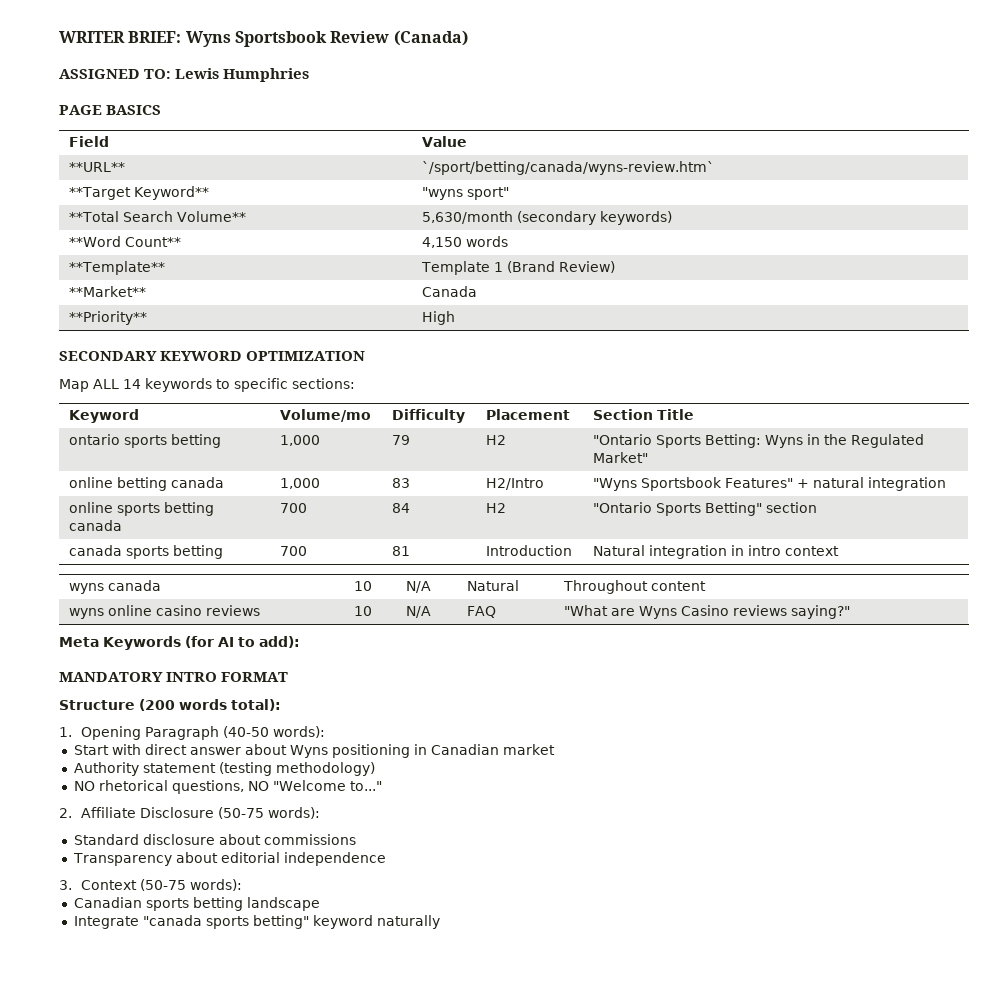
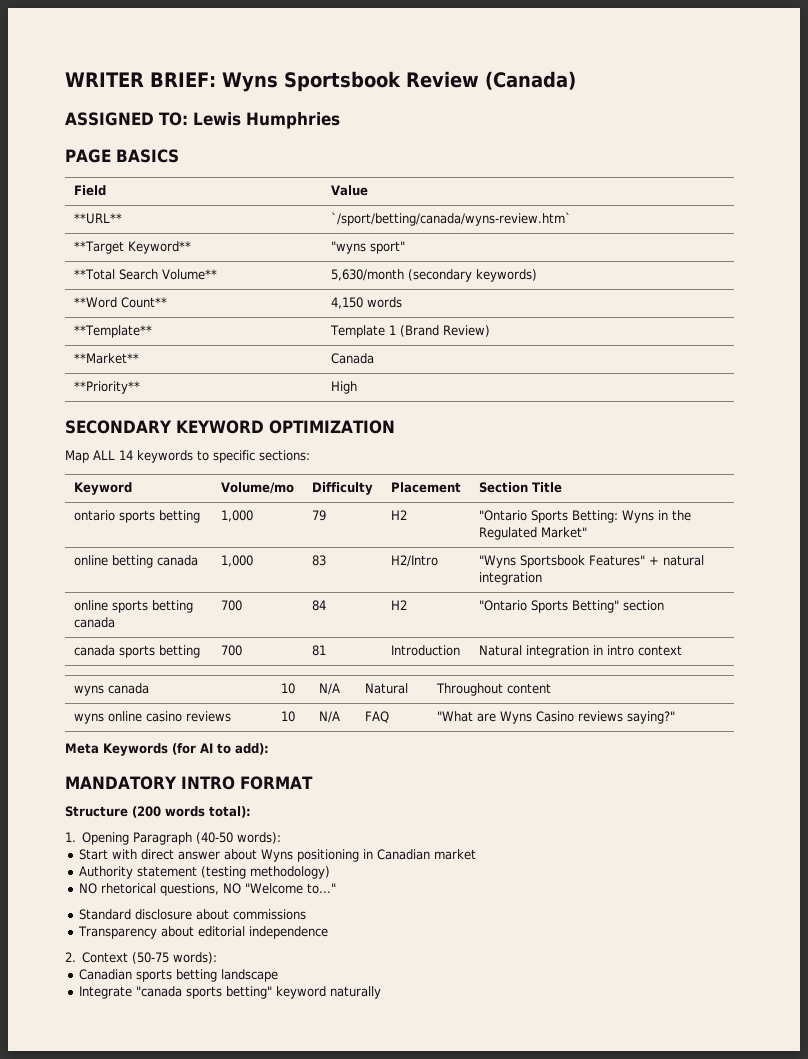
[59,807,320,819] // 2. Affiliate Disclosure (50-75 words): -> (336, 888) none
[59,880,72,890] 3. -> [65,952,76,962] 2.

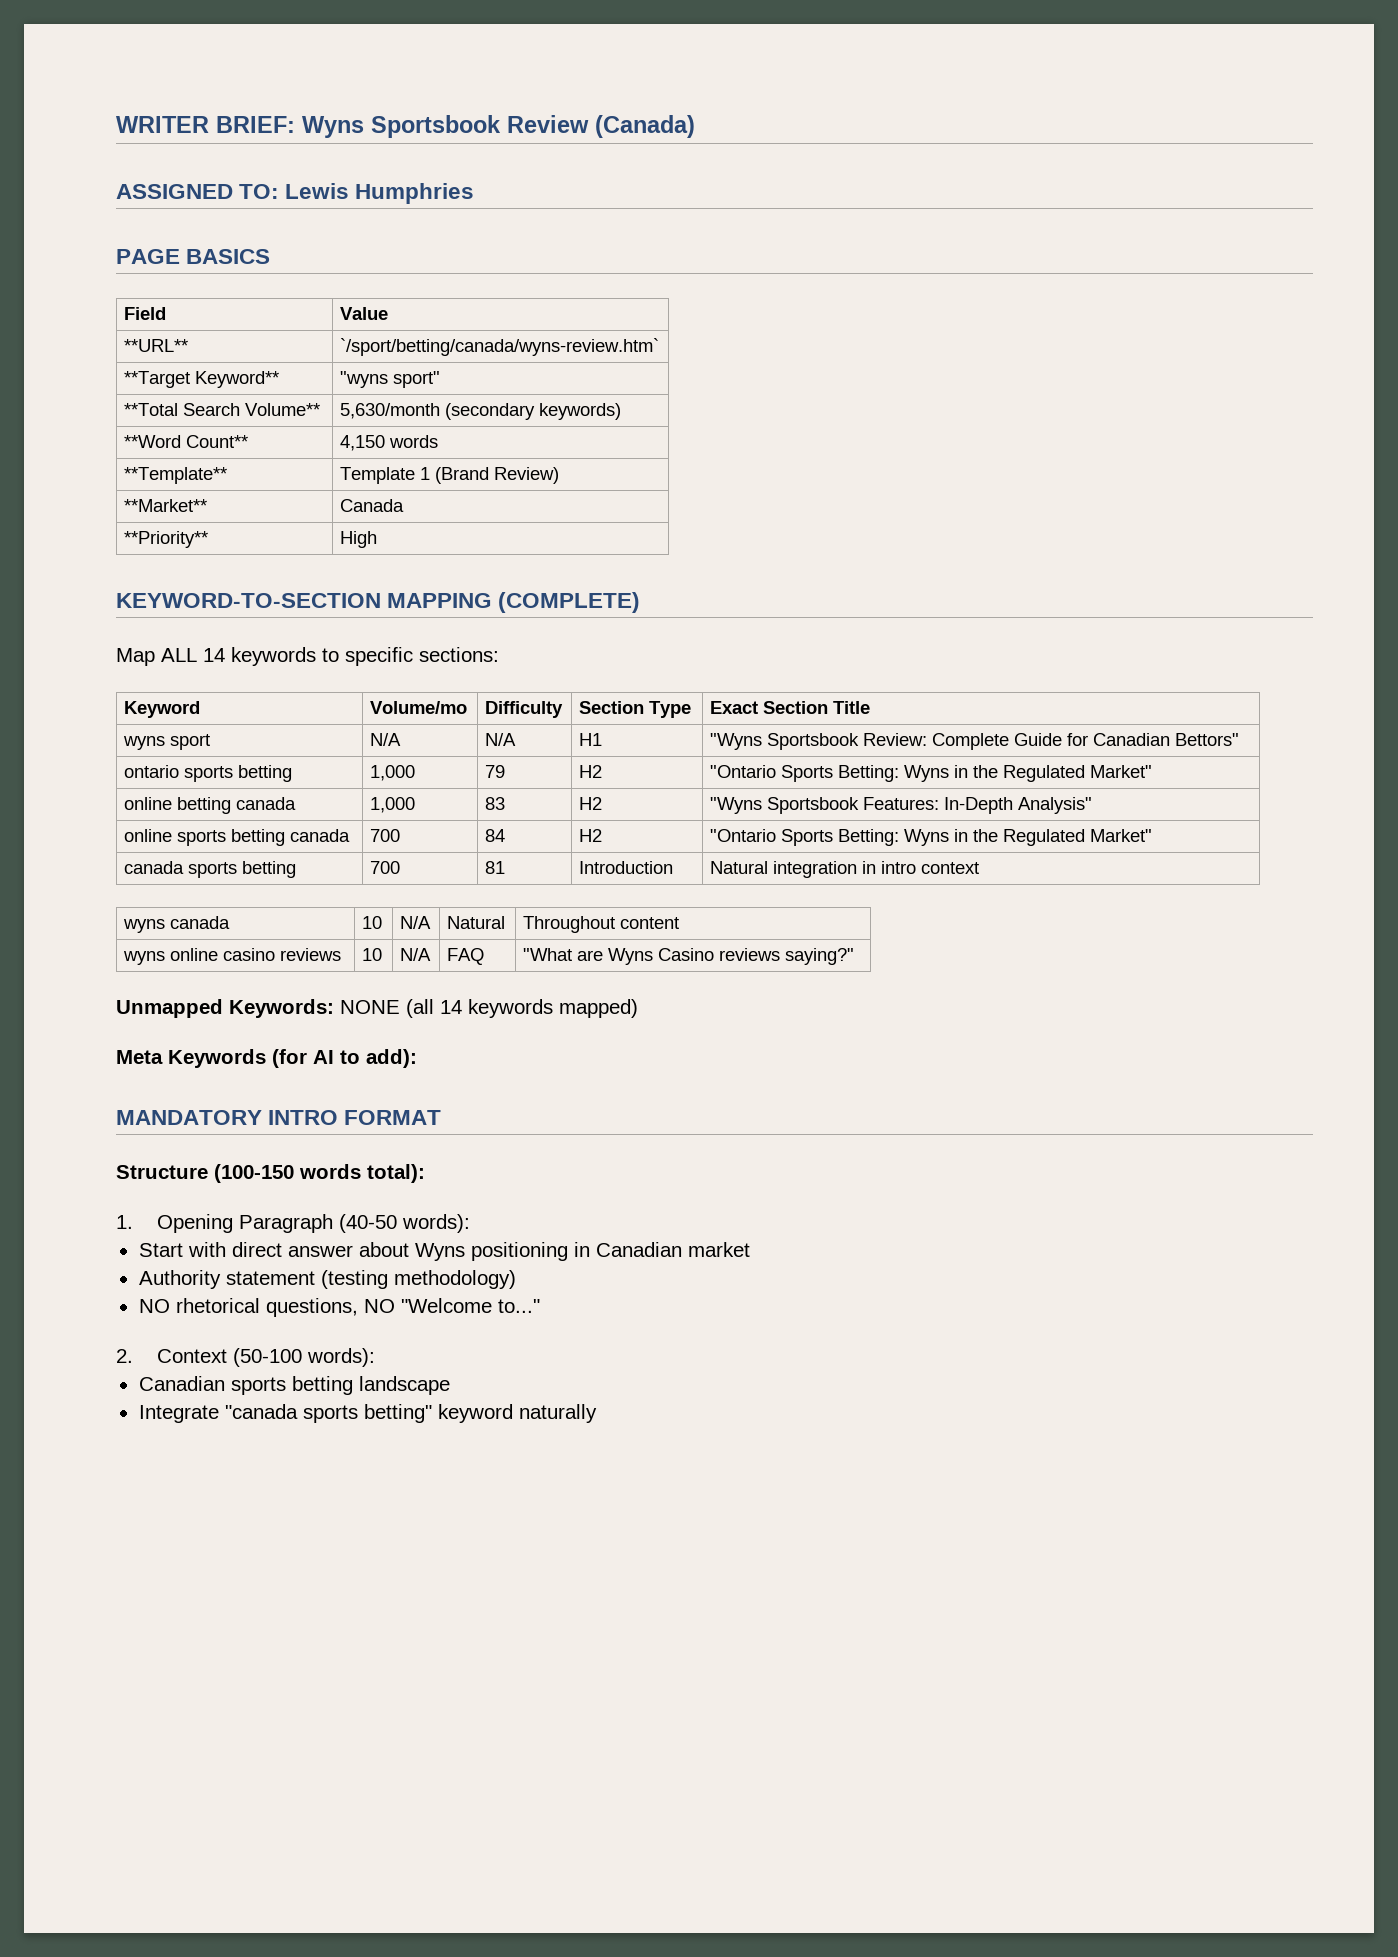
[65,420,395,434] SECONDARY KEYWORD OPTIMIZATION -> [116,592,641,613] KEYWORD-TO-SECTION MAPPING (COMPLETE)
[390,482,461,493] Placement | -> [579,701,692,718] [710,701,759,714] Section Type | Exact
(562, 487) none -> [123,734,211,750] [370,733,402,746] [485,733,517,746] [579,733,603,746] [710,733,1240,750] // wyns sport | N/A | N/A | H1 | "Wyns Sportsbook Review: Complete Guide for Canadian Bettors"
[390,555,438,567] [478,555,704,568] [478,572,542,585] H2/Intro | "Wyns Sportsbook Features" + natural integration -> [579,797,603,810] [710,797,1093,814] H2 | "Wyns Sportsbook Features: In-Depth Analysis"
[571,600,664,613] Betting" section -> [838,829,1153,846] Betting: Wyns in the Regulated Market"
(675, 717) none -> [116,999,638,1018] // Unmapped Keywords: NONE (all 14 keywords mapped)
[132,806,161,818] (200 -> [214,1164,294,1183] (100-150
[78,909,306,920] [77,926,328,939] // Standard disclosure about commissions // Transparency about editorial independence -> (540, 1306) none
[132,952,170,964] (50-75 -> [232,1348,302,1367] (50-100

